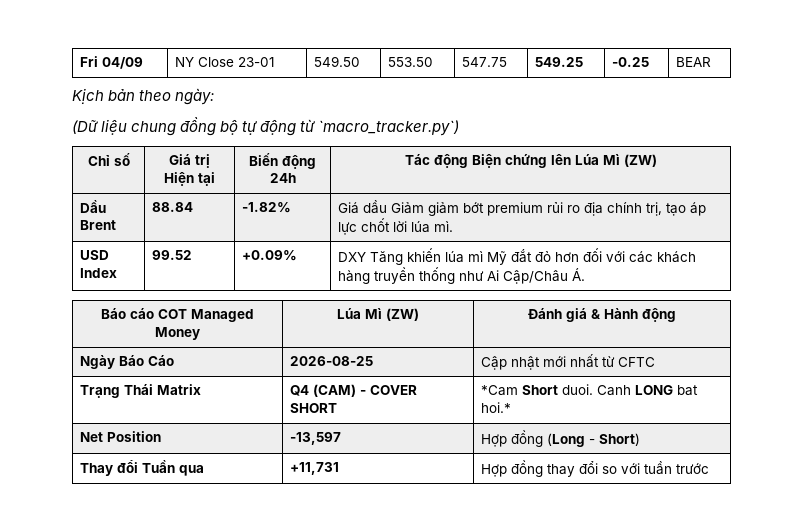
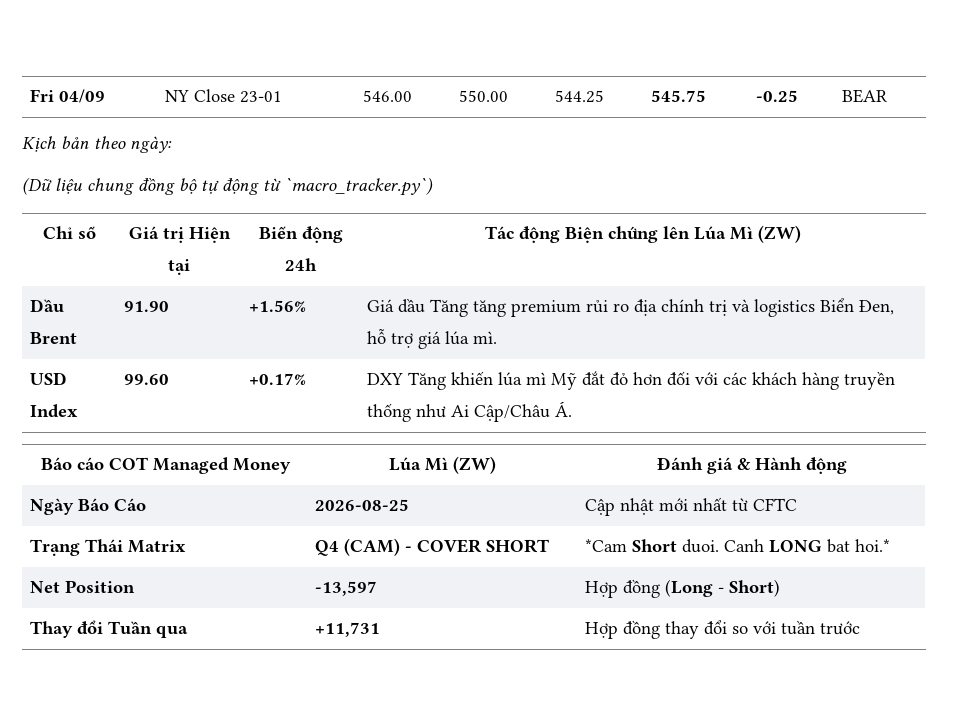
[314,56,361,67] [388,57,434,67] [462,57,508,67] [535,57,584,67] 549.50 | 553.50 | 547.75 | 549.25 -> [363,90,413,102] [459,90,509,102] [555,90,605,103] [651,90,707,102] 546.00 | 550.00 | 544.25 | 545.75
[152,202,194,212] [242,202,292,213] 88.84 | -1.82% -> [124,301,170,312] [249,300,307,312] 91.90 | +1.56%
[391,202,485,216] Giảm giảm bớt -> [430,299,507,317] Tăng tăng
[646,202,707,216] [338,218,408,235] trị, tạo áp lực chốt lời -> [709,298,895,317] [367,329,442,349] trị và logistics Biển Đen, hỗ trợ giá
[152,250,193,260] [242,250,298,261] 99.52 | +0.09% -> [124,374,170,385] [249,373,307,385] 99.60 | +0.17%

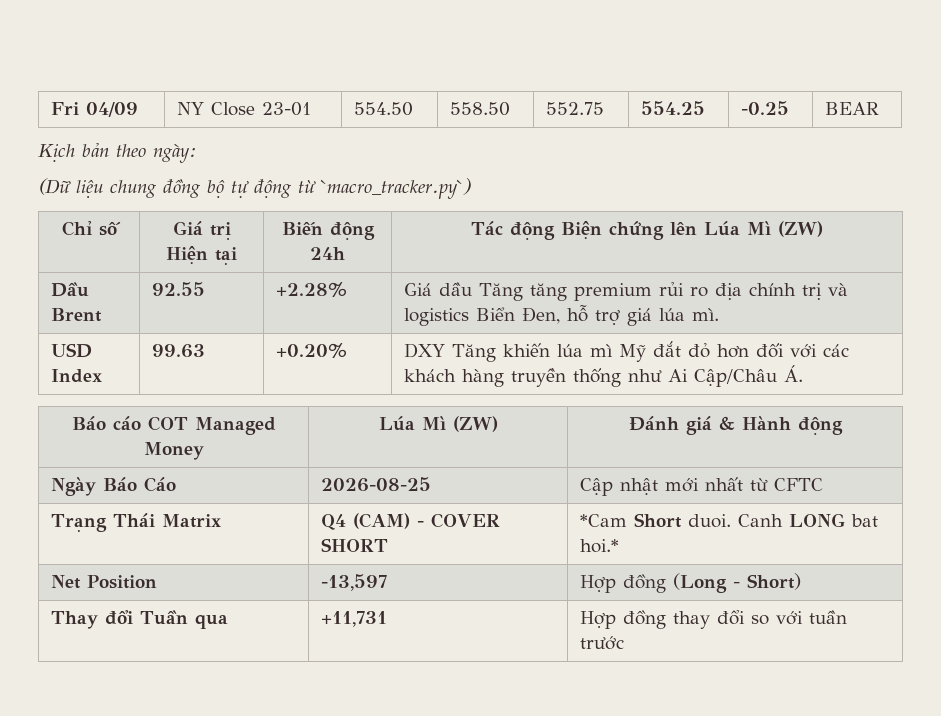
[363,90,413,102] [459,90,509,102] [555,90,605,103] [651,90,707,102] 546.00 | 550.00 | 544.25 | 545.75 -> [353,102,413,116] [449,102,510,116] [545,102,604,115] [640,101,705,115] 554.50 | 558.50 | 552.75 | 554.25
[124,301,170,312] [249,300,307,312] 91.90 | +1.56% -> [151,282,205,296] [275,282,347,297] 92.55 | +2.28%
[124,374,170,385] [249,373,307,385] 99.60 | +0.17% -> [151,344,205,358] [275,343,347,358] 99.63 | +0.20%

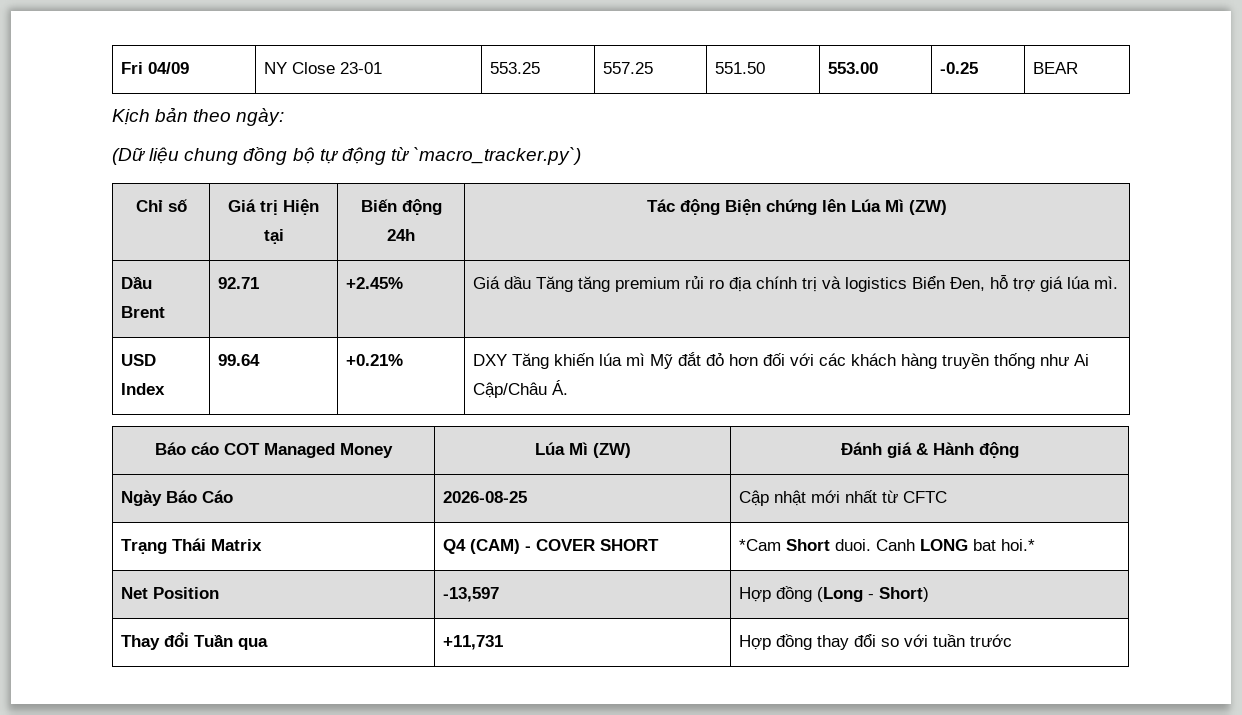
[353,102,413,116] [449,102,510,116] [545,102,604,115] [640,101,705,115] 554.50 | 558.50 | 552.75 | 554.25 -> [490,62,541,74] [603,62,654,74] [715,62,766,74] [828,62,879,74] 553.25 | 557.25 | 551.50 | 553.00
[151,282,205,296] [275,282,347,297] 92.55 | +2.28% -> [218,277,260,289] [346,277,404,289] 92.71 | +2.45%
[151,344,205,358] [275,343,347,358] 99.63 | +0.20% -> [218,354,261,366] [346,354,404,366] 99.64 | +0.21%

